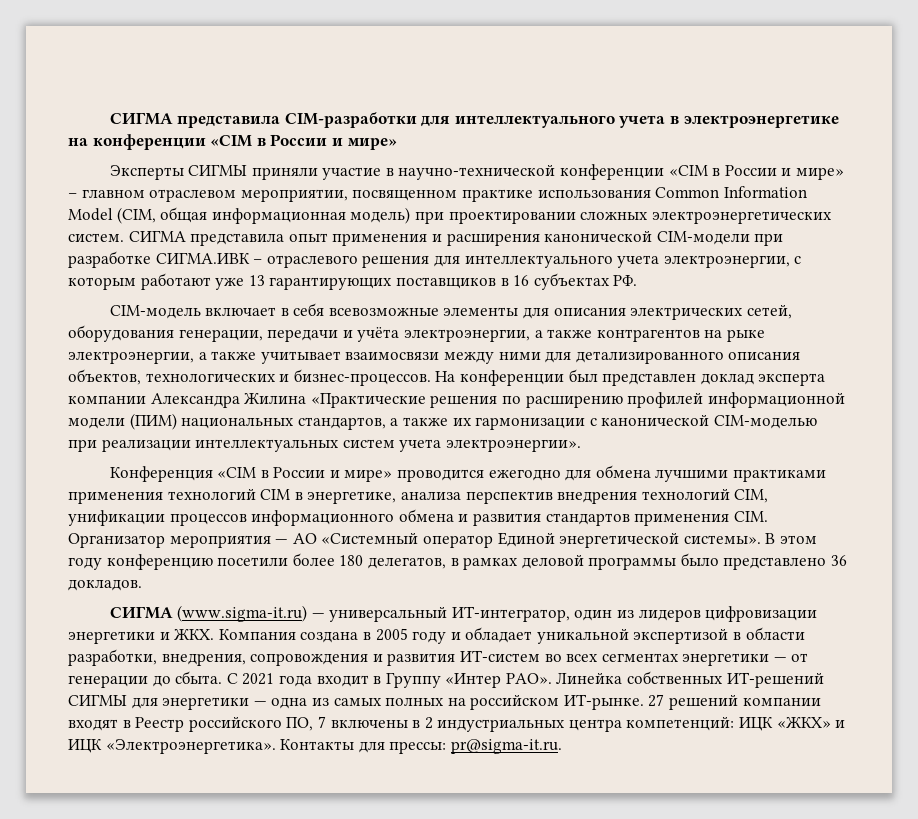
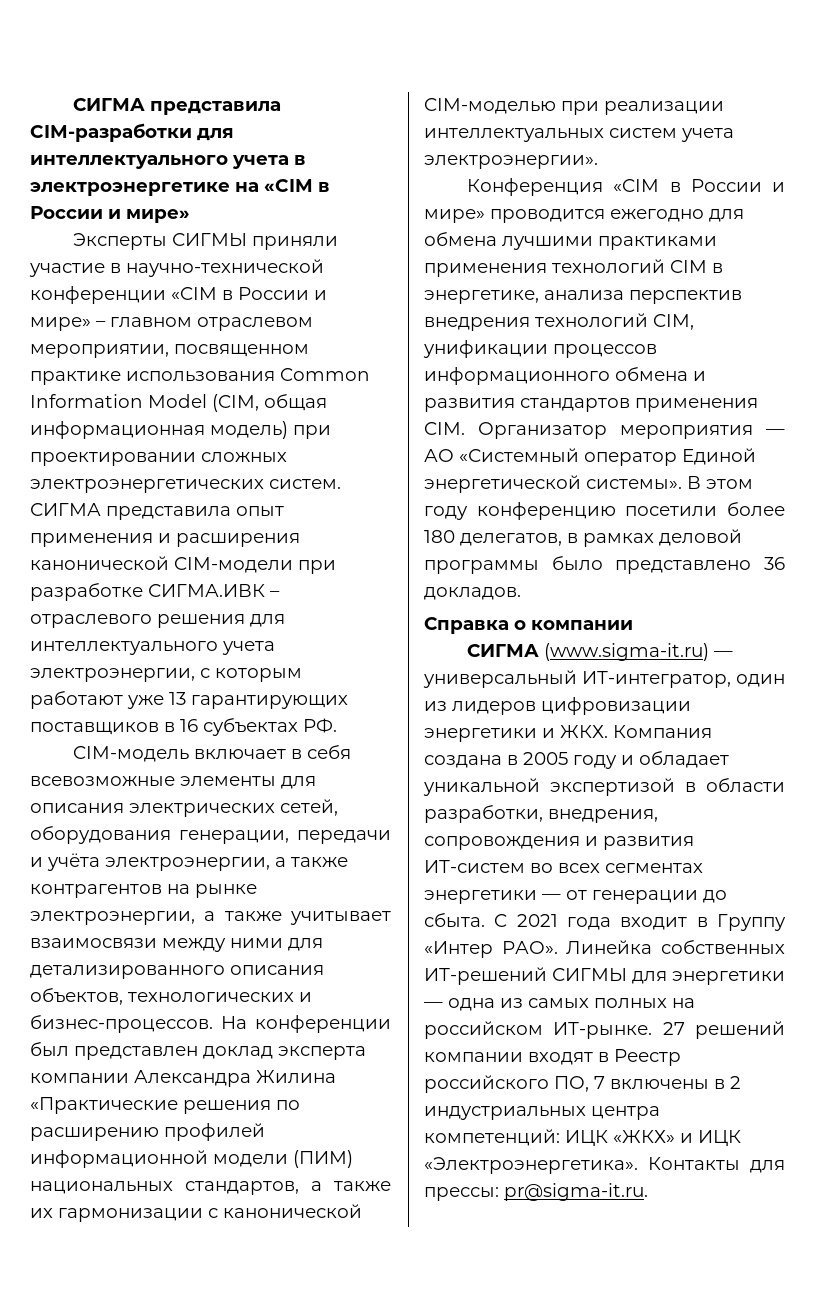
[92,134,206,150] конференции -> (259, 187) none
[726,329,765,342] рыке -> [195,884,257,898] рынке
(142, 585) none -> [424,617,633,634] // Справка о компании

